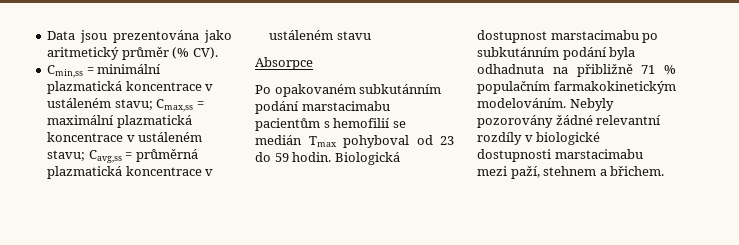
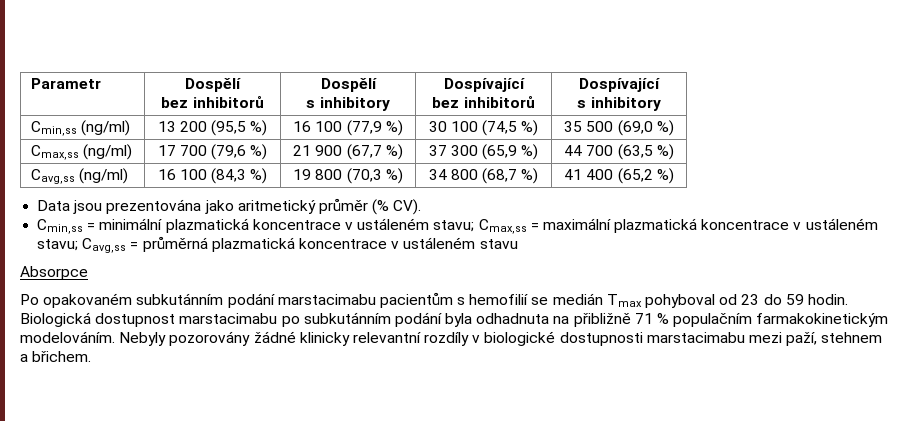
(47, 35) none -> [30,78,101,89] [185,78,241,92] [161,96,264,108] [320,78,377,92] [306,97,390,111] [443,78,525,92] [432,96,535,108] [579,78,660,92] [577,97,661,111] [30,120,130,136] [157,120,268,136] [293,120,403,136] [428,120,539,136] [564,120,674,136] [30,144,132,160] [157,144,268,160] [293,144,403,160] [428,144,539,160] [564,144,674,160] [30,168,128,184] [157,168,268,184] [293,168,403,184] [428,168,539,184] [564,168,674,184] Parametr | Dospělí // bez inhibitorů | Dospělí // s inhibitory | Dospívající // bez inhibitorů | Dospívající // s inhibitory // Cmin,ss (ng/ml) | 13 200 (95,5 %) | 16 100 (77,9 %) | 30 100 (74,5 %) | 35 500 (69,0 %) // Cmax,ss (ng/ml) | 17 700 (79,6 %) | 21 900 (67,7 %) | 37 300 (65,9 %) | 44 700 (63,5 %) // Cavg,ss (ng/ml) | 16 100 (84,3 %) | 19 800 (70,3 %) | 34 800 (68,7 %) | 41 400 (65,2 %) //
(593, 120) none -> [299,332,350,346] klinicky

